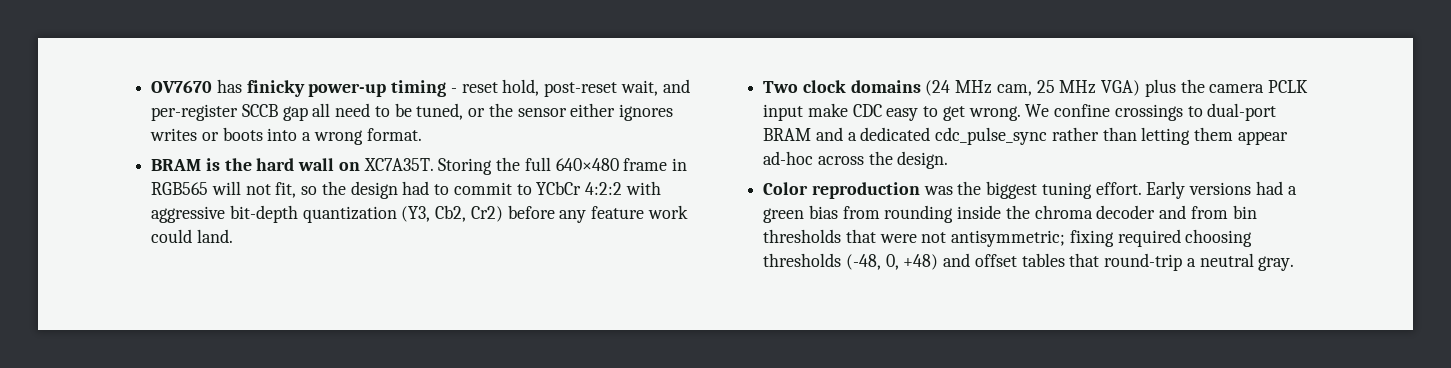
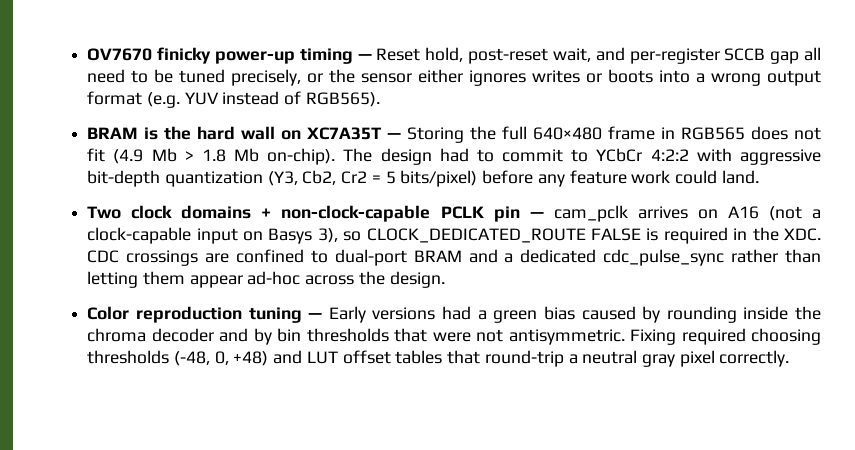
[216,79,242,93] has -> (153, 54) none
[450,82,498,93] - reset -> [357,48,421,61] — Reset
[416,103,464,120] tuned, -> [179,69,302,86] tuned precisely,
[366,128,422,141] format. -> [767,70,821,86] [87,91,380,108] output format (e.g. YUV instead of RGB565).
[363,158,434,171] XC7A35T. -> [307,127,402,140] XC7A35T —
[211,181,346,198] will not fit, so the -> [751,126,821,140] [87,148,373,165] does not fit (4.9 Mb > 1.8 Mb on-chip). The
[470,206,503,222] Cr2) -> [341,170,478,187] Cr2 = 5 bits/pixel)
[925,79,1308,97] [763,103,1183,121] (24 MHz cam, 25 MHz VGA) plus the camera PCLK input make CDC easy to get wrong. We confine crossings -> [261,205,821,222] [87,227,822,244] [87,249,304,266] + non-clock-capable PCLK pin — cam_pclk arrives on A16 (not a clock-capable input on Basys 3), so CLOCK_DEDICATED_ROUTE FALSE is required in the XDC. CDC crossings are confined
[923,181,1142,199] was the biggest tuning effort. -> [248,307,323,323] tuning —
[842,206,880,219] from -> [581,306,661,323] caused by
[1190,206,1228,219] from -> [253,328,272,345] by
[951,230,1114,247] antisymmetric; fixing -> [508,329,677,345] antisymmetric. Fixing
(971, 260) none -> [306,351,338,364] LUT
[1258,256,1295,271] gray. -> [641,350,790,367] gray pixel correctly.

